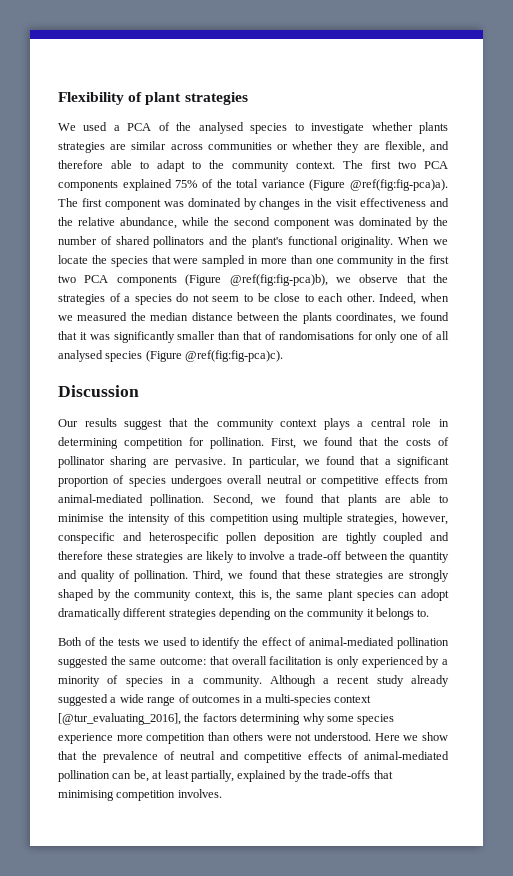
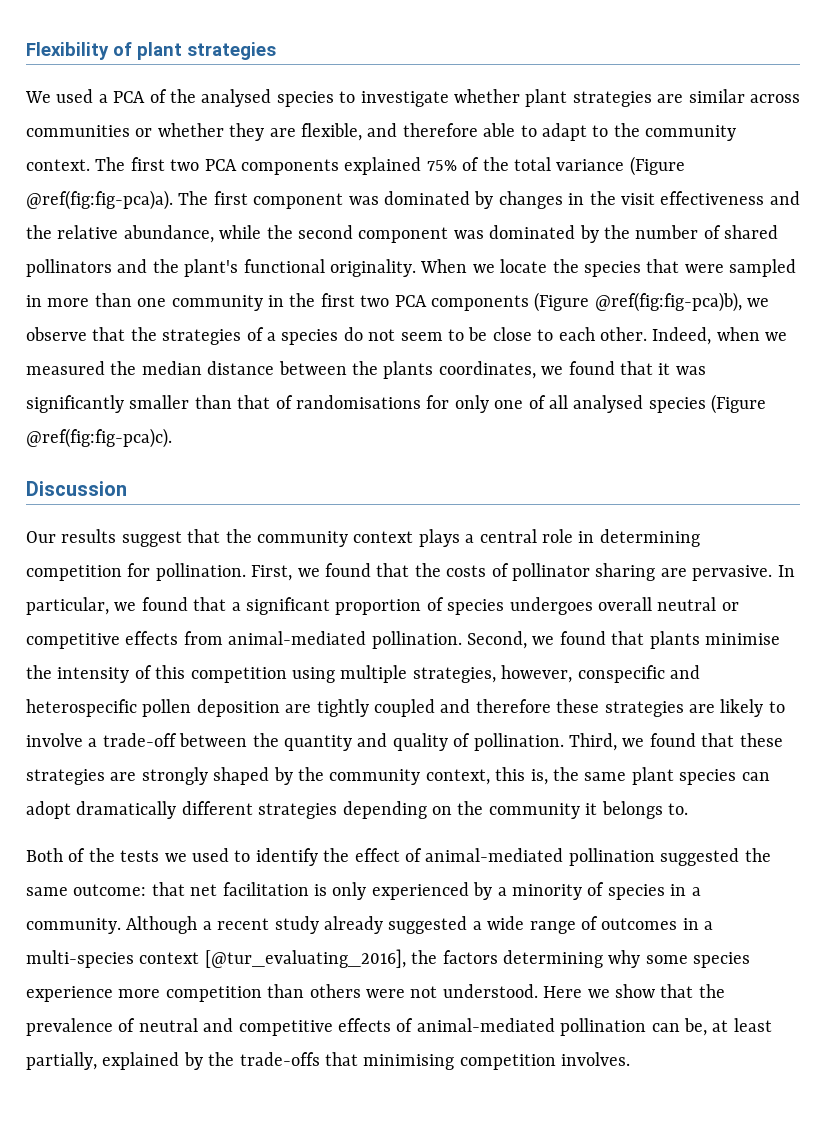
[419,122,448,134] plants -> [525,89,568,107] plant
[385,494,449,503] are able to -> (700, 640) none
[231,656,267,665] overall -> [190,884,218,896] net

